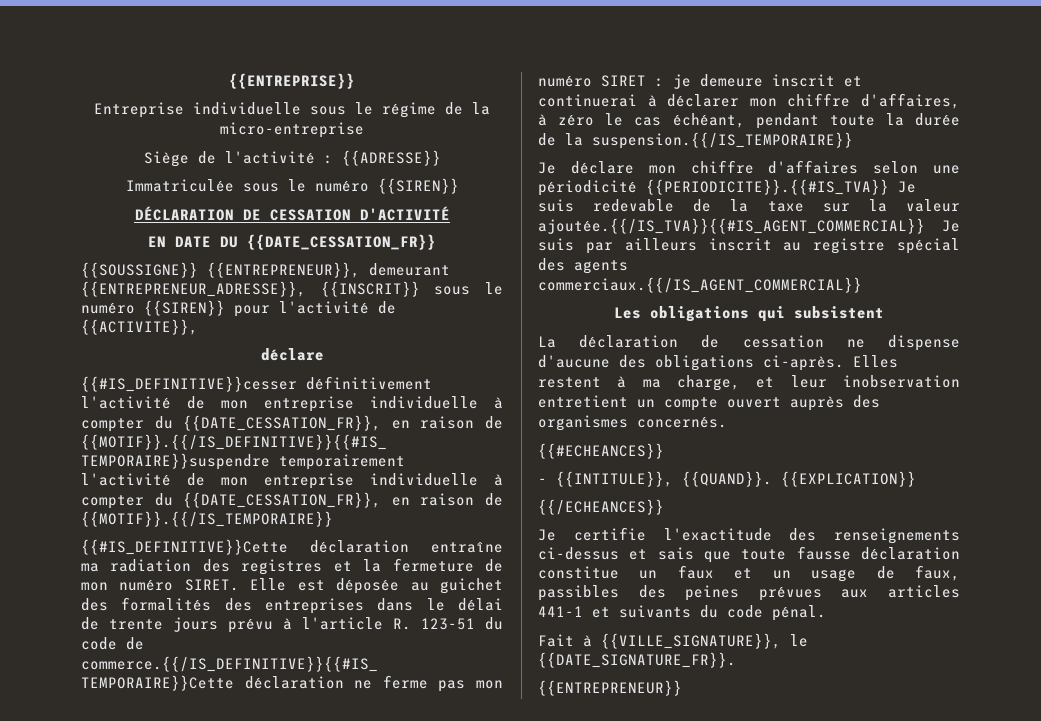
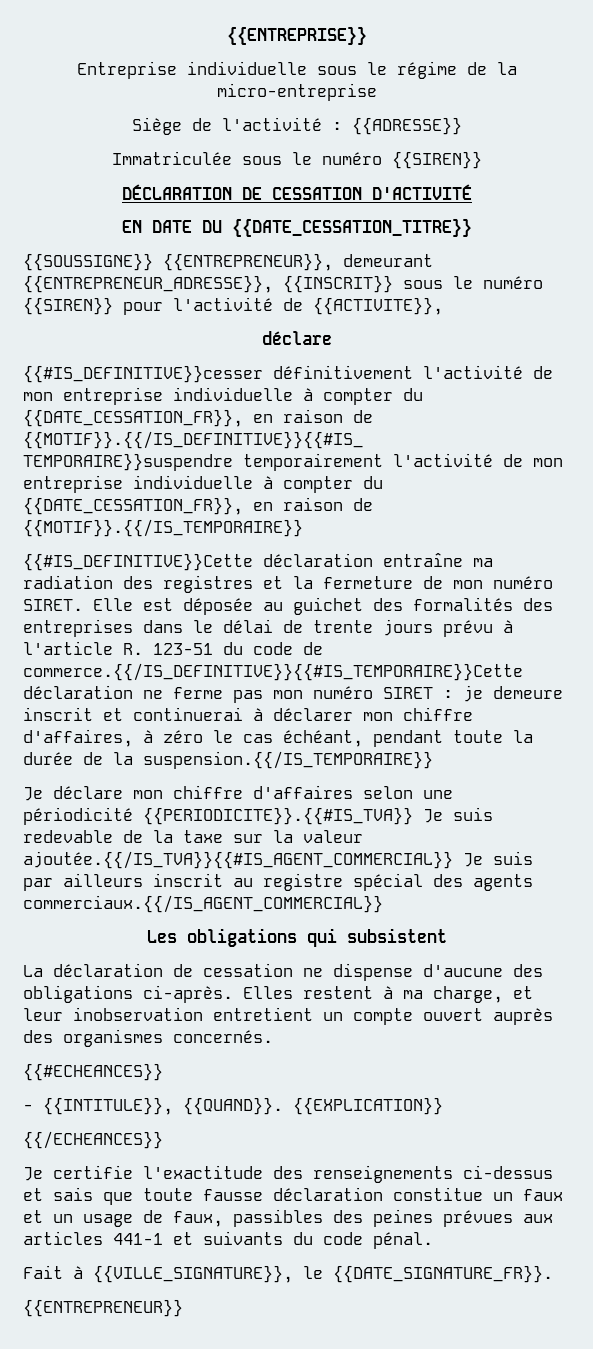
[247,234,436,250] {{DATE_CESSATION_FR}} -> [231,218,472,237] {{DATE_CESSATION_TITRE}}

